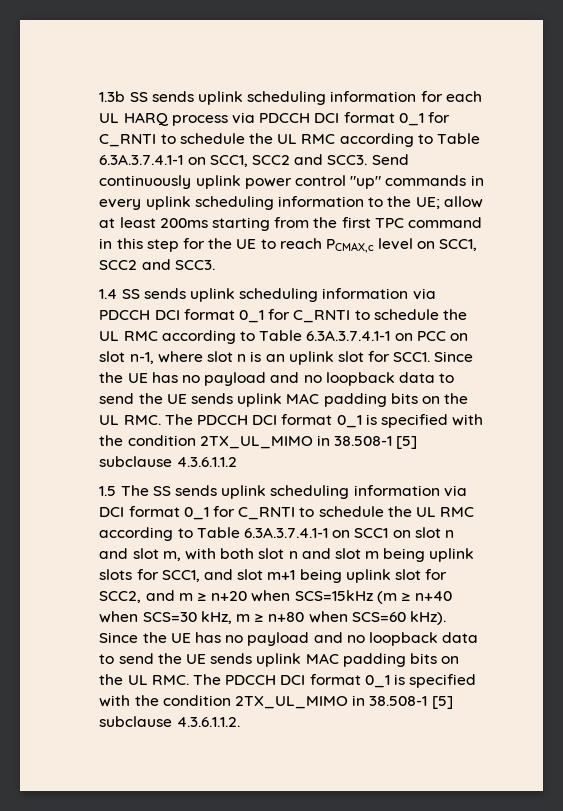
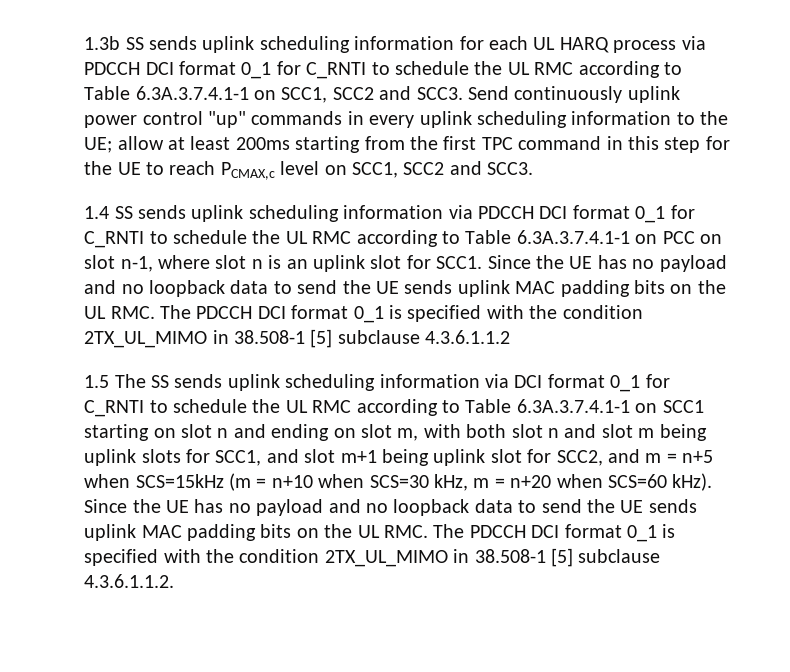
(389, 533) none -> [84,424,150,441] starting
(129, 553) none -> [271,424,356,441] ending on
[196,591,248,601] ≥ n+20 -> [666,450,714,463] = n+5
[400,591,453,601] ≥ n+40 -> [256,475,313,488] = n+10
[254,612,305,622] ≥ n+80 -> [494,475,552,488] = n+20

